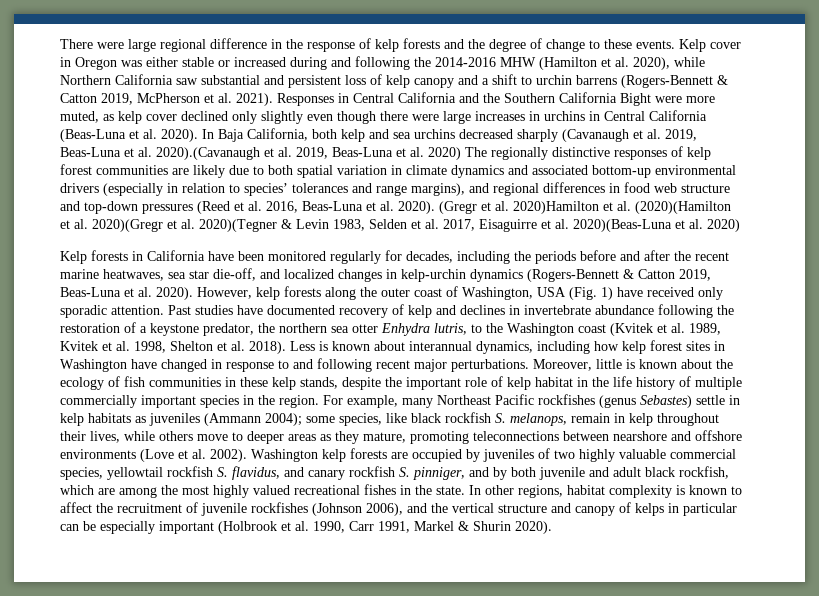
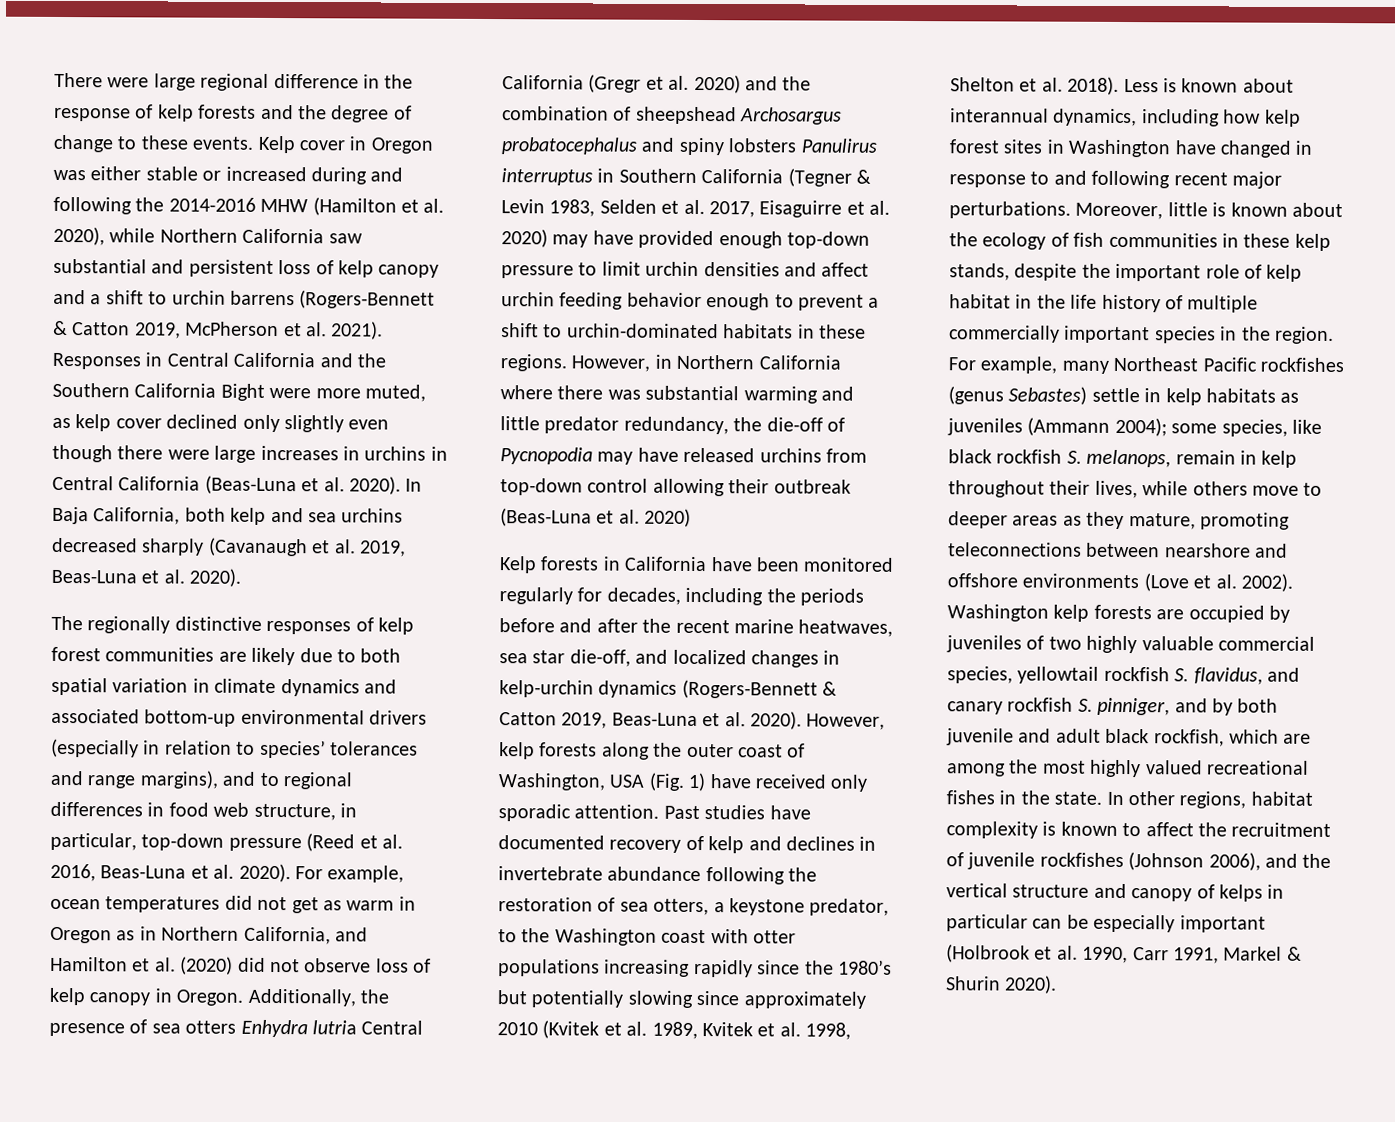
[156,147,461,160] 2020).(Cavanaugh et al. 2019, Beas-Luna et al. 2020) -> [189,568,242,587] 2020). //
(489, 188) none -> [259,772,279,787] to
[681,184,730,193] [60,201,193,214] structure and top-down pressures -> [253,803,357,821] [50,832,302,852] structure, in particular, top-down pressure
[439,201,731,214] [60,219,277,232] (Gregr et al. 2020)Hamilton et al. (2020)(Hamilton et al. 2020)(Gregr et al. 2020)(Tegner -> [295,865,405,883] [50,895,416,914] [50,926,368,945] [50,956,432,975] [49,987,389,1007] [49,1019,424,1038] [502,74,812,94] [502,106,843,125] [501,137,877,156] [501,168,852,187] For example, ocean temperatures did not get as warm in Oregon as in Northern California, and Hamilton et al. (2020) did not observe loss of kelp canopy in Oregon. Additionally, the presence of sea otters Enhydra lutria Central California (Gregr et al. 2020) and the combination of sheepshead Archosargus probatocephalus and spiny lobsters Panulirus interruptus in Southern California (Tegner
[573,219,672,232] 2020)(Beas-Luna -> [501,229,870,249] [501,261,870,279] [501,292,880,311] [501,323,866,339] [500,354,841,372] [500,385,854,404] [500,416,845,435] [500,447,867,465] [500,478,851,497] [500,508,592,527] 2020) may have provided enough top-down pressure to limit urchin densities and affect urchin feeding behavior enough to prevent a shift to urchin-dominated habitats in these regions. However, in Northern California where there was substantial warming and little predator redundancy, the die-off of Pycnopodia may have released urchins from top-down control allowing their outbreak (Beas-Luna
(136, 327) none -> [619,898,710,916] sea otters,
[258,323,606,336] the northern sea otter Enhydra lutris, to the Washington coast -> [498,928,796,946] [498,959,892,978] [497,990,866,1009] [497,1022,538,1036] to the Washington coast with otter populations increasing rapidly since the 1980’s but potentially slowing since approximately 2010

